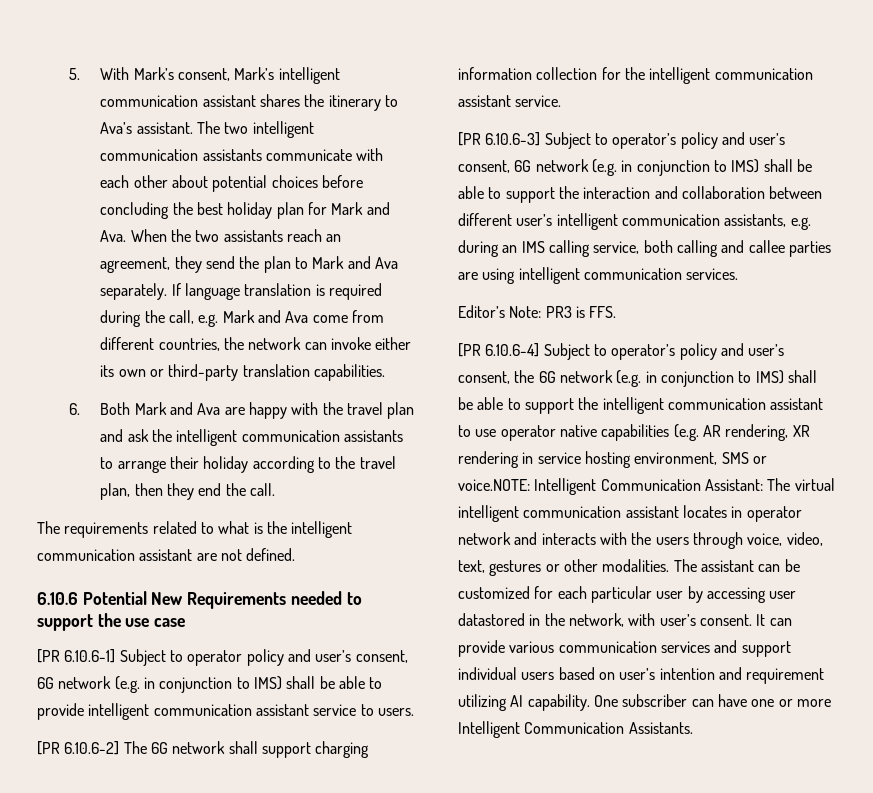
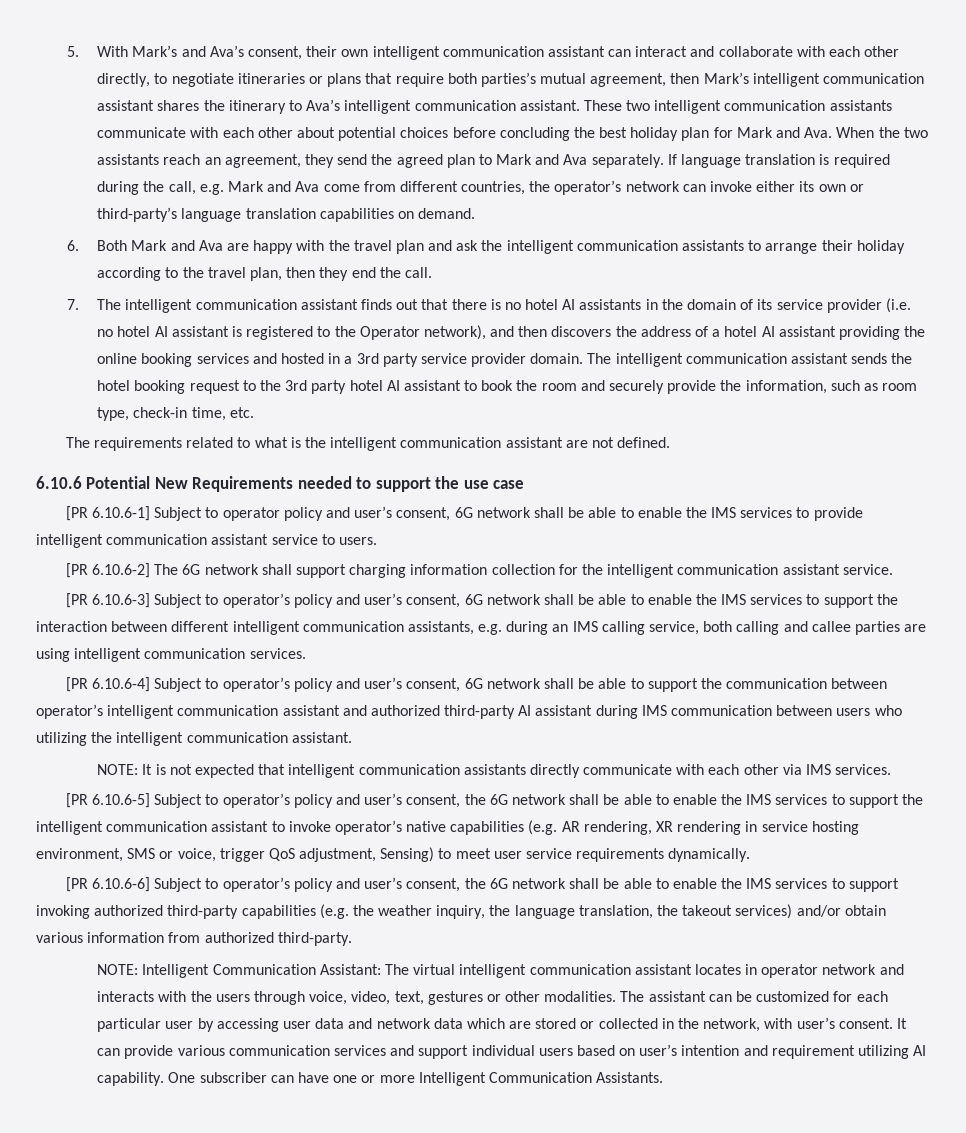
[177,68,230,81] consent, -> [181,45,900,60] [97,72,700,87] and Ava’s consent, their own intelligent communication assistant can interact and collaborate with each other directly, to negotiate itineraries or plans that require both parties’s mutual agreement, then
[136,121,220,134] assistant. The -> [344,100,622,114] intelligent communication assistant. These
(260, 262) none -> [396,154,443,168] agreed
(244, 343) none -> [554,180,622,195] operator’s
[168,364,385,381] third-party translation capabilities. -> [97,207,476,222] third-party’s language translation capabilities on demand.
(275, 489) none -> [66,298,911,313] [97,325,926,340] [97,353,913,367] [97,380,918,394] [97,407,254,421] // 7. The intelligent communication assistant finds out that there is no hotel AI assistants in the domain of its service provider (i.e. no hotel AI assistant is registered to the Operator network), and then discovers the address of a hotel AI assistant providing the online booking services and hosted in a 3rd party service provider domain. The intelligent communication assistant sends the hotel booking request to the 3rd party hotel AI assistant to book the room and securely provide the information, such as room type, check-in time, etc.
[114,676,365,693] (e.g. in conjunction to IMS) shall be able -> [533,507,793,518] shall be able to enable the IMS services
[591,159,812,176] [458,186,484,199] (e.g. in conjunction to IMS) shall be able -> [543,594,803,605] shall be able to enable the IMS services
[654,186,765,199] and collaboration -> (107, 626) none
[516,214,553,226] user’s -> (230, 626) none
[458,305,617,318] [458,343,540,357] Editor’s Note: PR3 is FFS. // [PR 6.10.6-4] -> [65,677,888,692] [36,704,902,719] [36,732,352,746] [97,764,892,778] [65,793,151,808] [PR 6.10.6-4] Subject to operator’s policy and user’s consent, 6G network shall be able to support the communication between operator’s intelligent communication assistant and authorized third-party AI assistant during IMS communication between users who utilizing the intelligent communication assistant. // NOTE: It is not expected that intelligent communication assistants directly communicate with each other via IMS services. // [PR 6.10.6-5]
[616,370,817,387] [458,397,504,410] (e.g. in conjunction to IMS) shall be able -> [569,794,828,805] shall be able to enable the IMS services
[475,425,556,441] use operator -> [288,820,402,835] invoke operator’s
[458,479,530,491] voice.NOTE: -> [177,847,751,862] [65,877,899,892] [36,904,886,919] [36,932,352,946] [97,964,139,975] voice, trigger QoS adjustment, Sensing) to meet user service requirements dynamically. // [PR 6.10.6-6] Subject to operator’s policy and user’s consent, the 6G network shall be able to enable the IMS services to support invoking authorized third-party capabilities (e.g. the weather inquiry, the language translation, the takeout services) and/or obtain various information from authorized third-party. // NOTE:
[458,613,525,626] datastored -> [315,1018,658,1029] data and network data which are stored or collected

